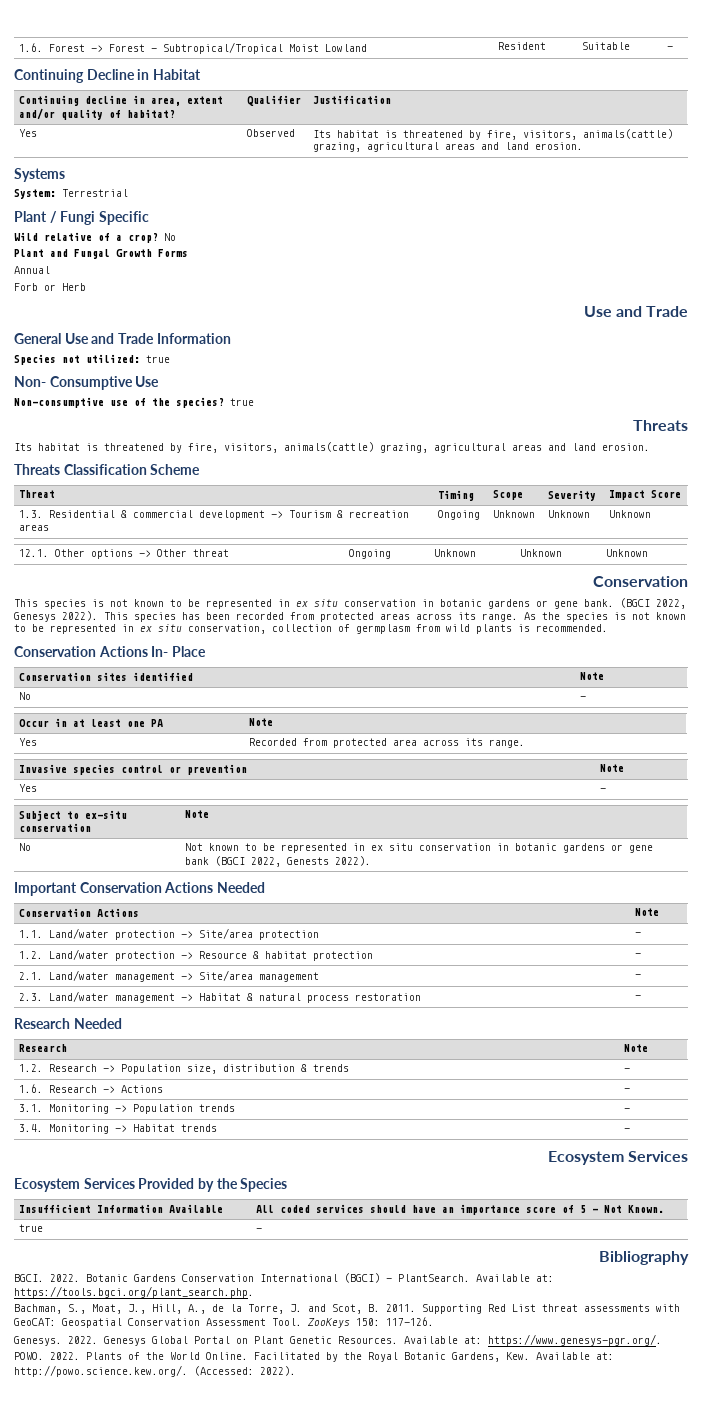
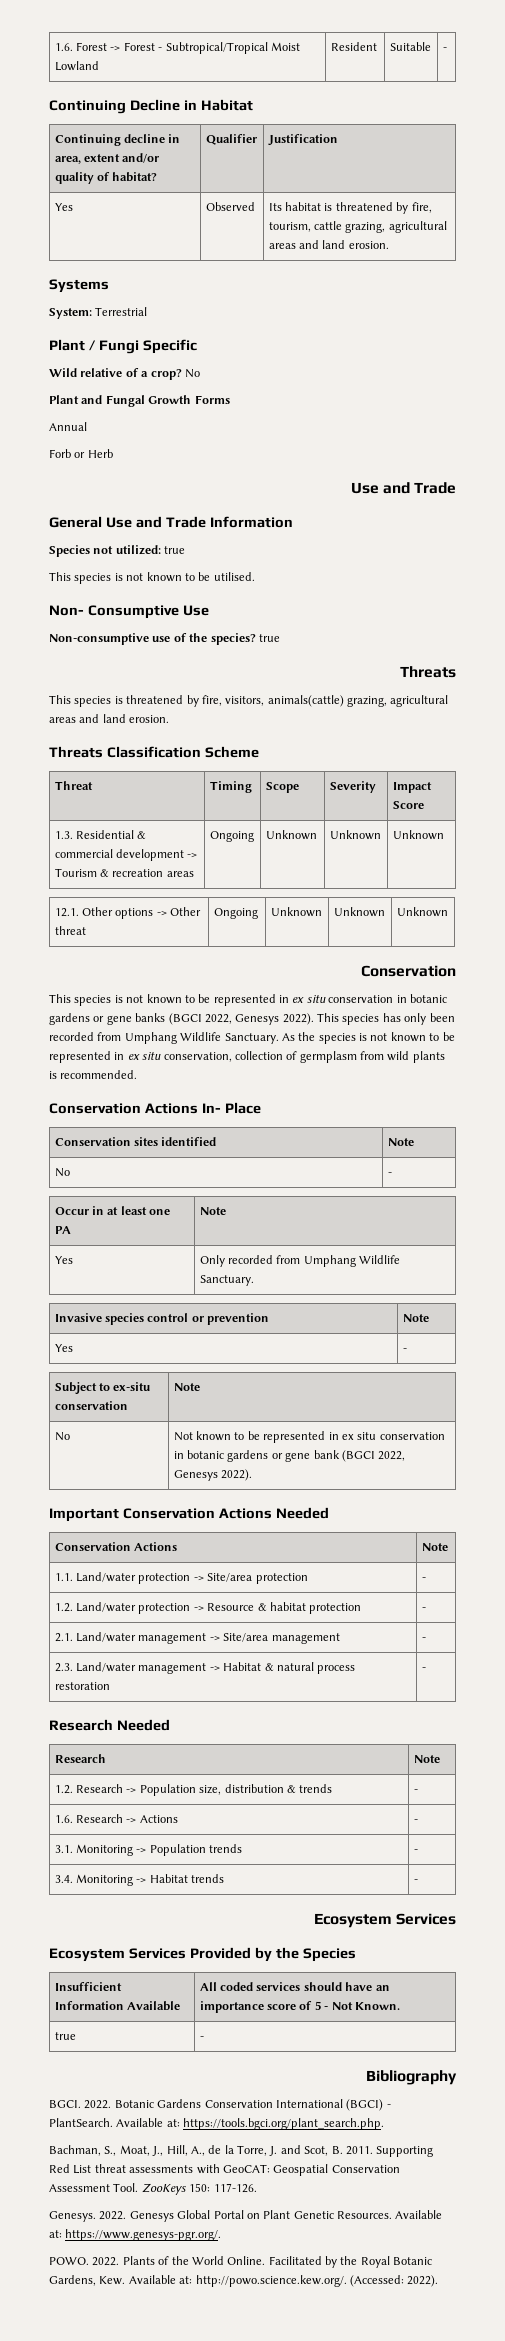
[523,129,674,140] visitors, animals(cattle) -> [268,221,343,232] tourism, cattle
(170, 359) none -> [49,572,255,584] // This species is not known to be utilised.
[14,443,80,451] Its habitat -> [49,695,112,707] This species
[584,599,614,607] bank. -> [135,1013,166,1022] banks
(200, 616) none -> [404,1013,427,1025] only
[320,612,518,622] protected areas across its range. -> [124,1032,279,1044] Umphang Wildlife Sanctuary.
[249,738,526,748] Recorded from protected area across its range. -> [199,1255,401,1267] [199,1275,254,1286] Only recorded from Umphang Wildlife Sanctuary.
[287,857,330,865] Genests -> [173,1470,218,1481] Genesys

